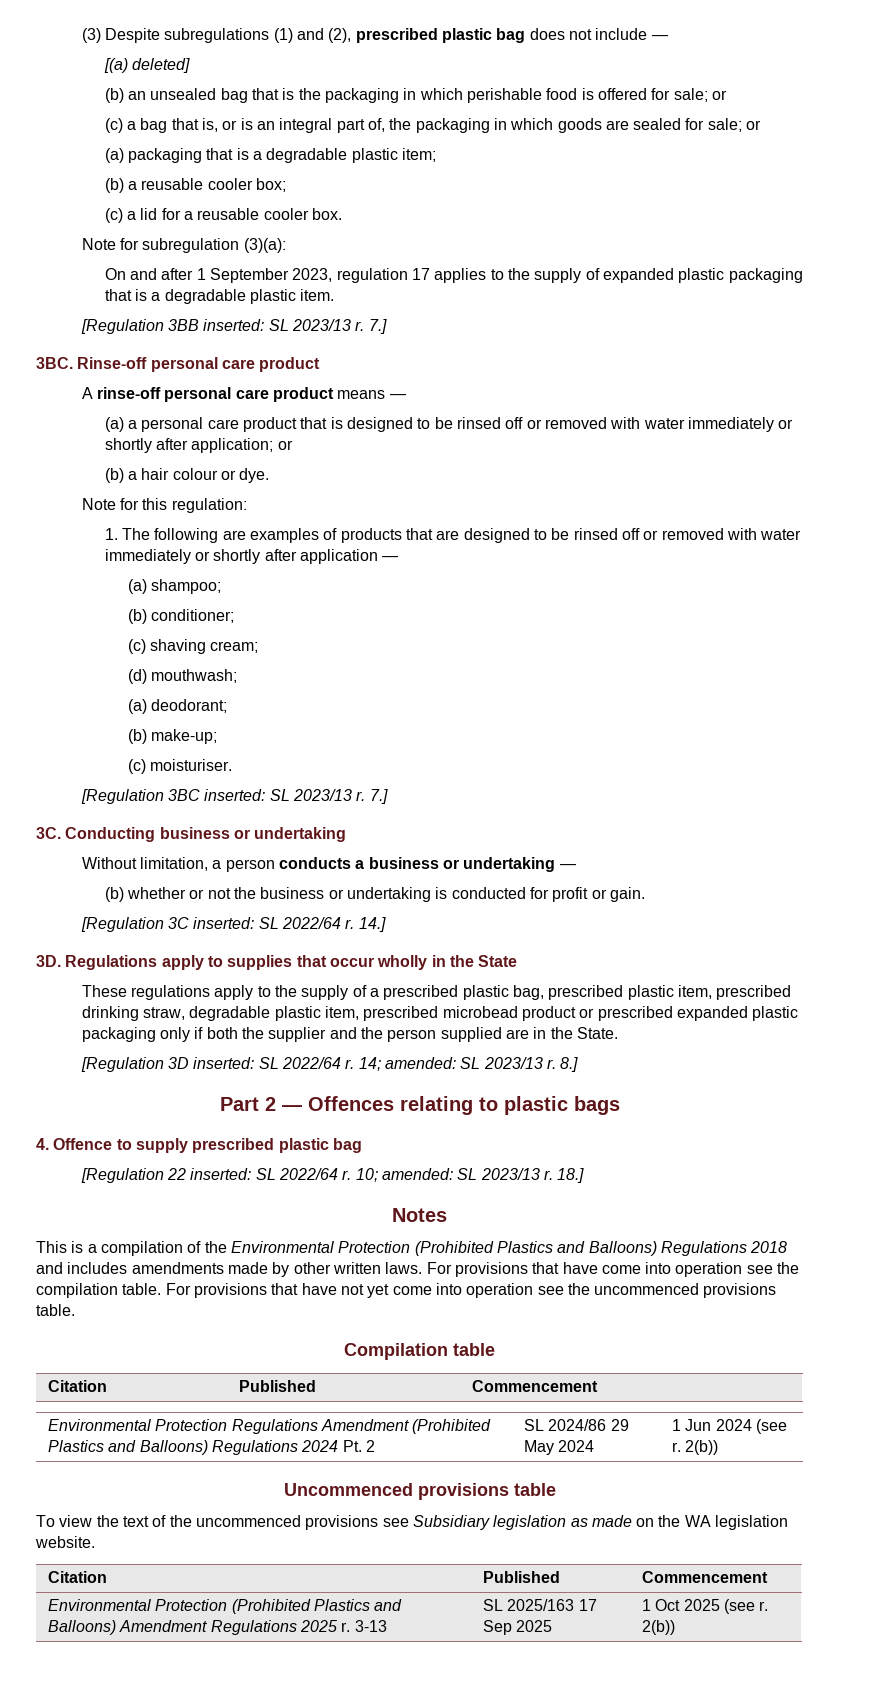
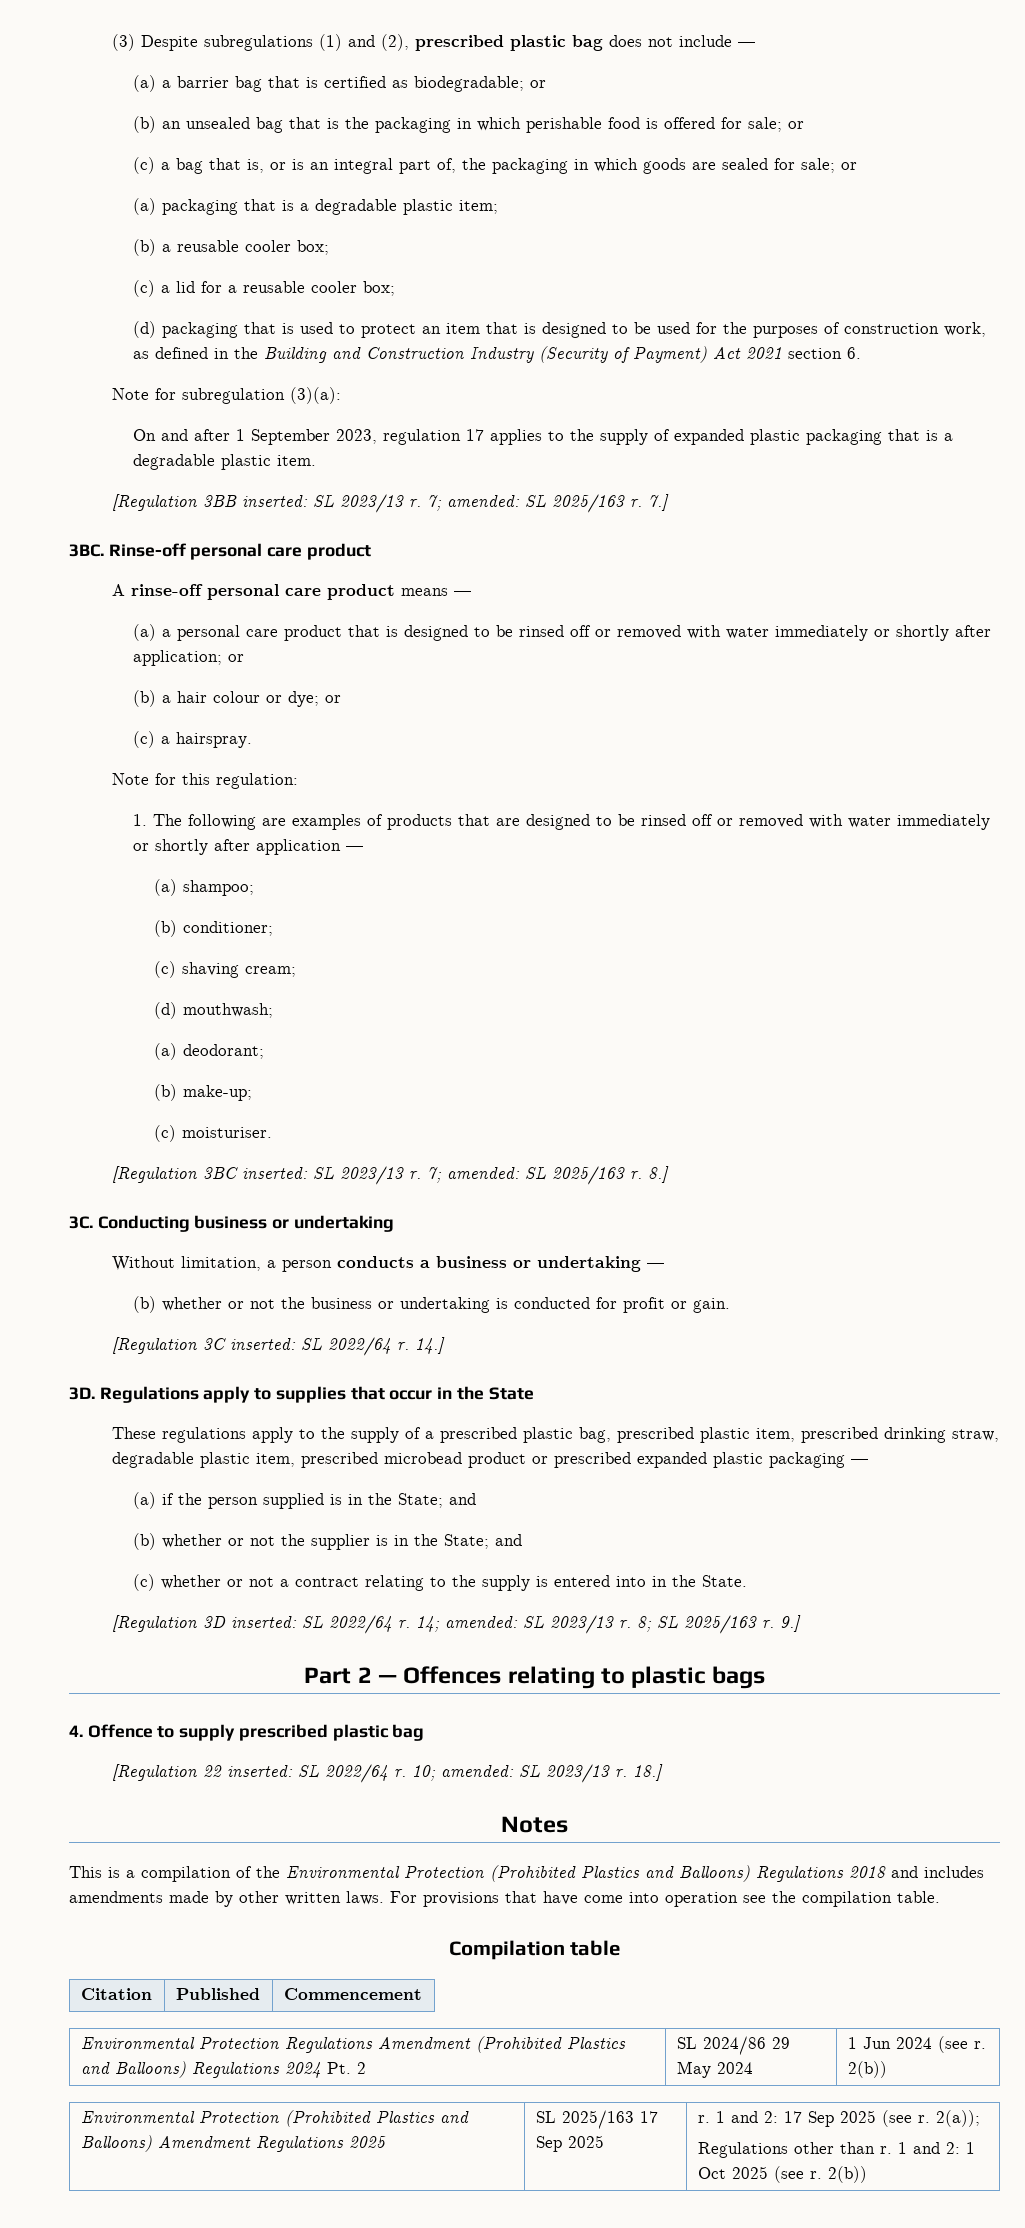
[103,58,191,73] [(a) deleted] -> [133,75,547,92] (a) a barrier bag that is certified as biodegradable; or
[311,208,342,220] box. -> [363,281,396,296] [133,321,987,338] [133,346,862,363] box; // (d) packaging that is used to protect an item that is designed to be used for the purposes of construction work, as defined in the Building and Construction Industry (Security of Payment) Act 2021 section 6.
(365, 326) none -> [426,494,642,513] 7; amended: SL 2025/163 r.
[239,468,270,483] dye. -> [288,691,342,707] [133,731,253,748] dye; or // (c) a hairspray.
[369,789,388,804] 7.] -> [426,1166,669,1185] 7; amended: SL 2025/163 r. 8.]
[377,955,428,970] wholly -> (433, 1395) none
[160,1027,530,1042] only if both the supplier and the person supplied are -> [850,1459,868,1464] [133,1492,477,1509] [133,1533,523,1550] [133,1574,647,1591] — // (a) if the person supplied is in the State; and // (b) whether or not the supplier is in the State; and // (c) whether or not a contract relating to the supply is entered into
[560,1057,579,1072] 8.] -> [636,1615,801,1634] 8; SL 2025/163 r. 9.]
[165,1283,777,1298] [36,1304,75,1316] For provisions that have not yet come into operation see the uncommenced provisions table. -> (940, 1897) none
[283,1483,556,1500] [36,1515,789,1530] [35,1536,95,1548] [48,1571,108,1583] [483,1571,561,1583] [642,1571,769,1583] // Uncommenced provisions table // To view the text of the uncommenced provisions see Subsidiary legislation as made on the WA legislation website. // Citation | Published | Commencement -> (887, 2069) none
[341,1620,387,1632] r. 3-13 -> (386, 2142) none
(553, 1626) none -> [697,2110,980,2127] [697,2142,960,2158] r. 1 and 2: 17 Sep 2025 (see r. 2(a)); // Regulations other than r. 1 and 2:

